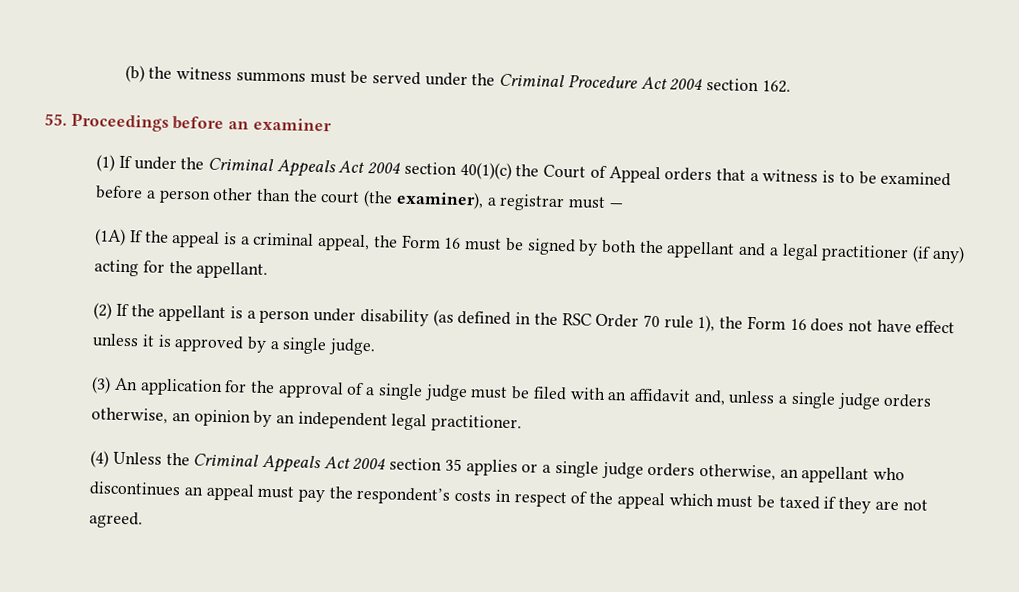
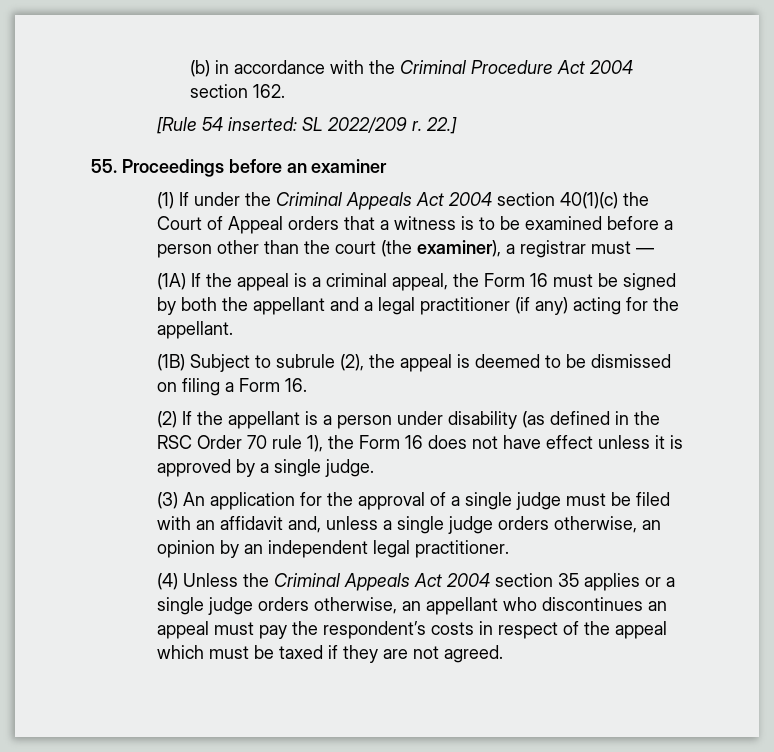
[148,66,468,87] the witness summons must be served under -> [214,60,364,74] in accordance with
(791, 86) none -> [156,117,457,134] // [Rule 54 inserted: SL 2022/209 r. 22.]
(269, 270) none -> [156,354,671,372] [156,378,307,396] // (1B) Subject to subrule (2), the appeal is deemed to be dismissed on filing a Form 16.

